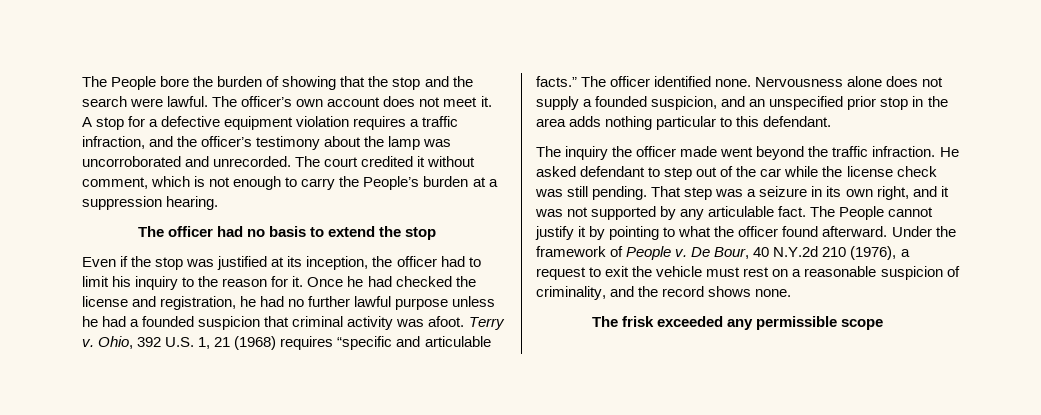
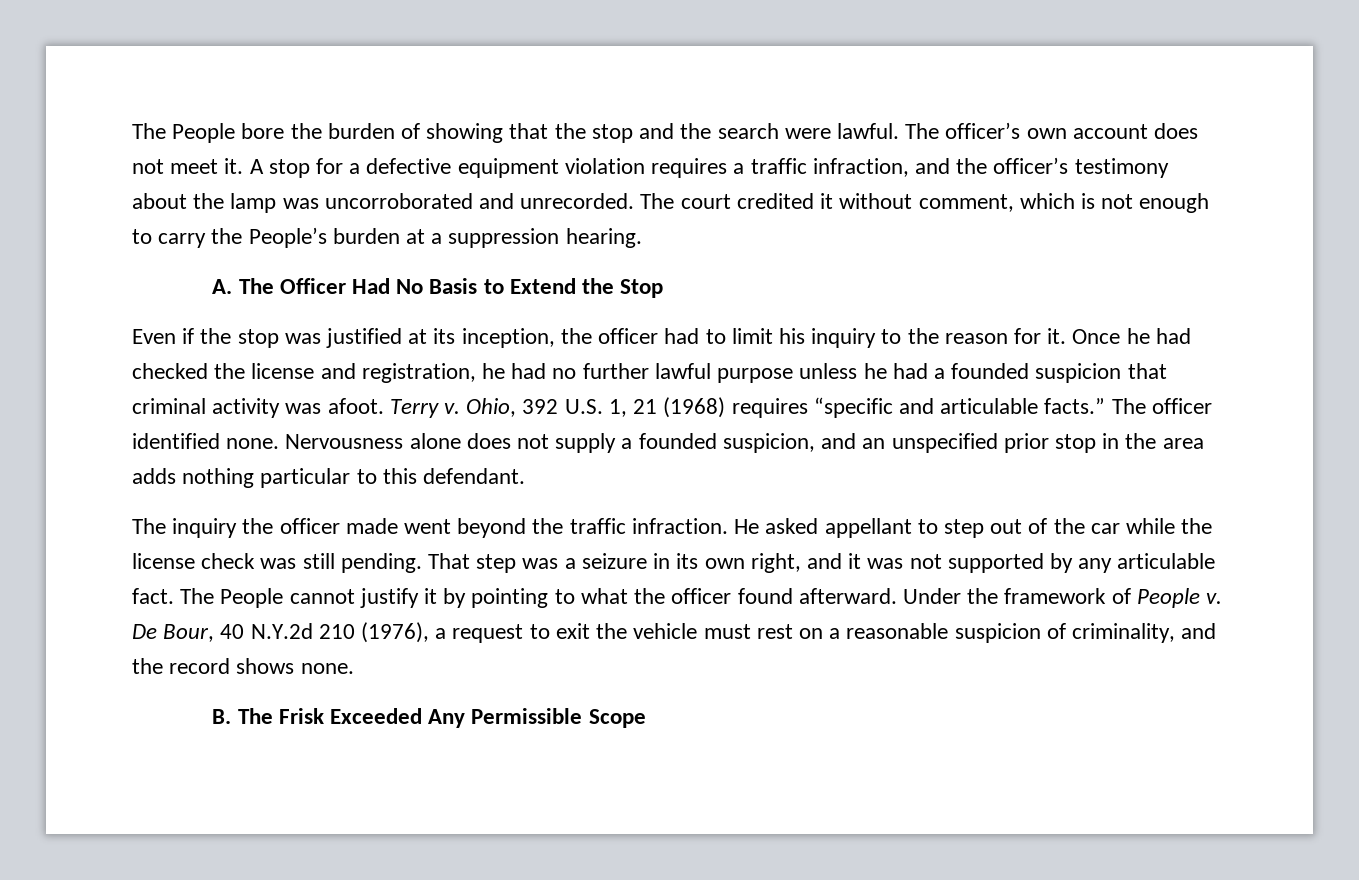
[137,226,437,240] The officer had no basis to extend the stop -> [212,278,664,298] A. The Officer Had No Basis to Extend the Stop
[580,166,646,177] defendant -> [824,518,912,538] appellant
[591,316,884,330] The frisk exceeded any permissible scope -> [212,708,646,728] B. The Frisk Exceeded Any Permissible Scope

